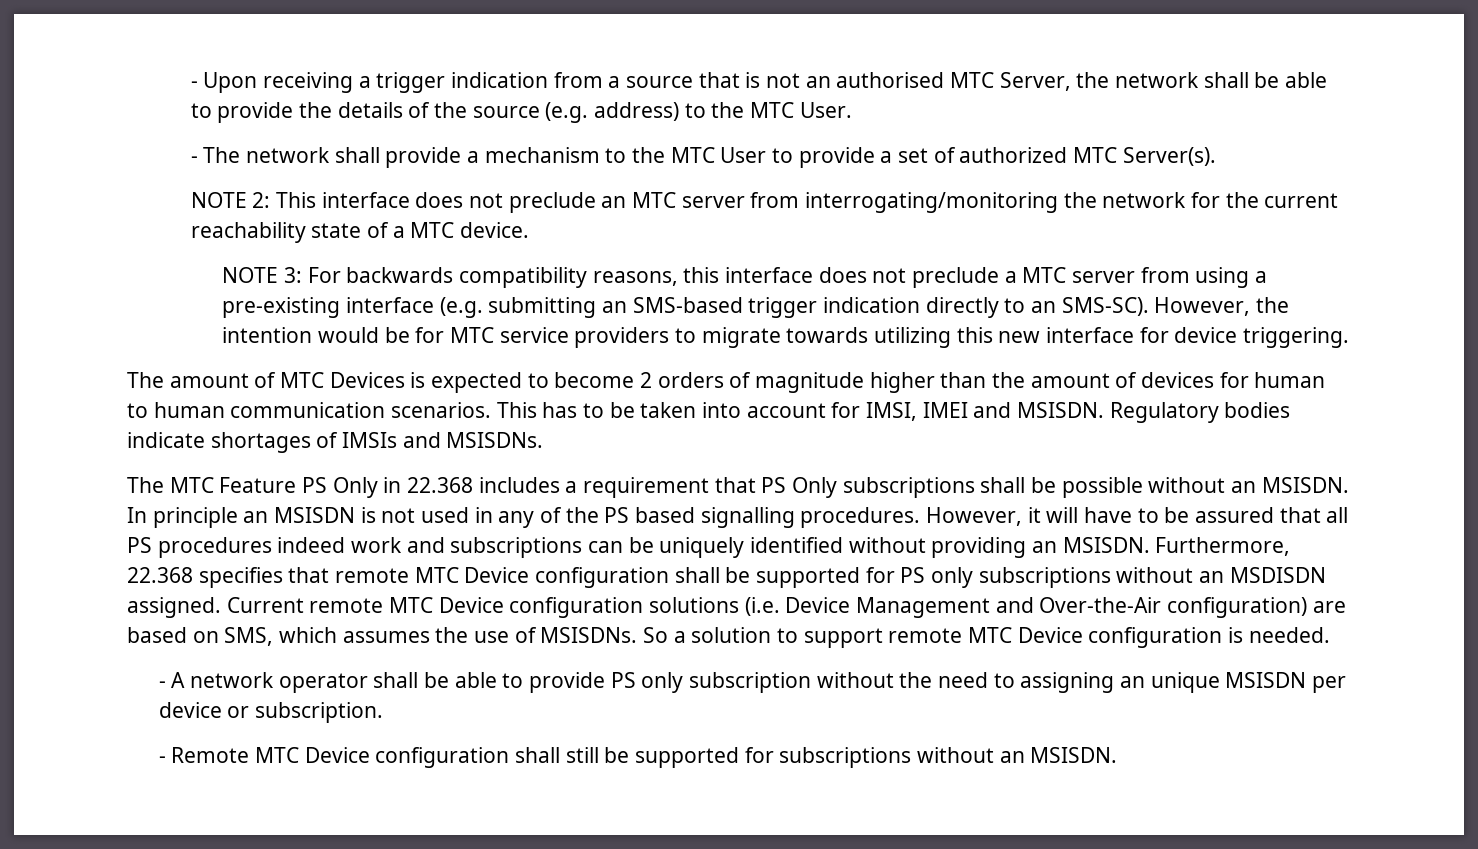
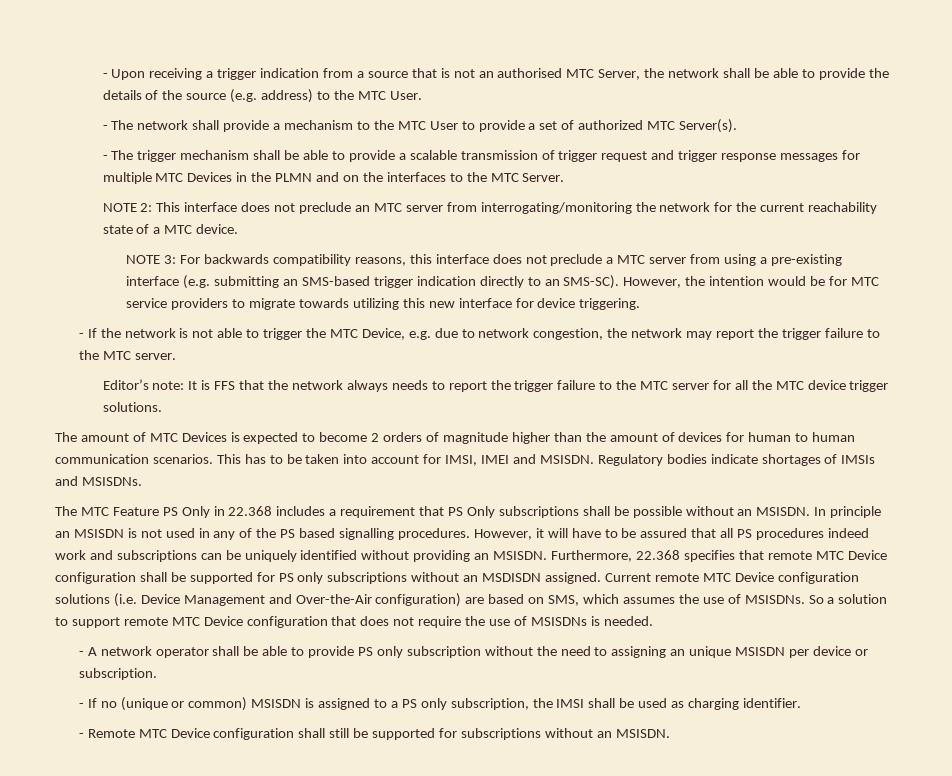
(1216, 156) none -> [102,150,860,162] [102,172,565,184] // - The trigger mechanism shall be able to provide a scalable transmission of trigger request and trigger response messages for multiple MTC Devices in the PLMN and on the interfaces to the MTC Server.
(1349, 337) none -> [78,328,880,340] [78,350,176,360] [102,379,889,392] [102,402,162,412] // - If the network is not able to trigger the MTC Device, e.g. due to network congestion, the network may report the trigger failure to the MTC server. // Editor’s note: It is FFS that the network always needs to report the trigger failure to the MTC server for all the MTC device trigger solutions.
(1223, 637) none -> [331,616,587,628] that does not require the use of MSISDNs
(384, 712) none -> [78,697,801,711] // - If no (unique or common) MSISDN is assigned to a PS only subscription, the IMSI shall be used as charging identifier.

